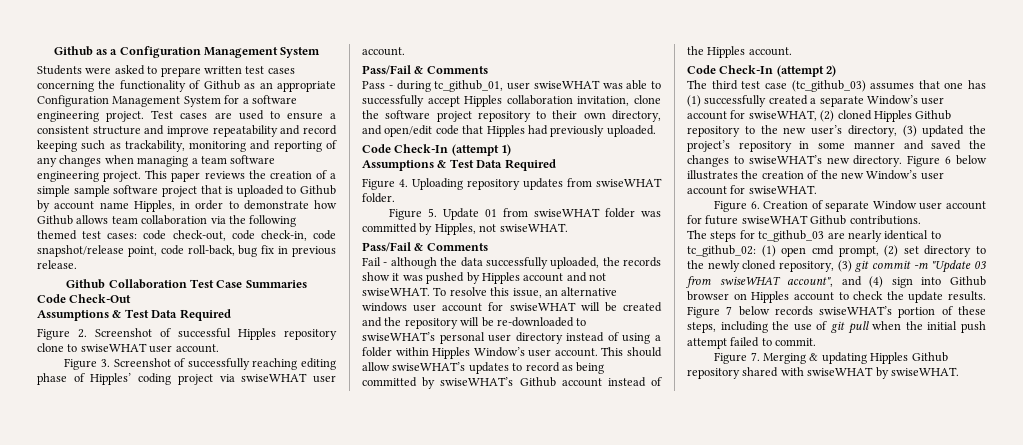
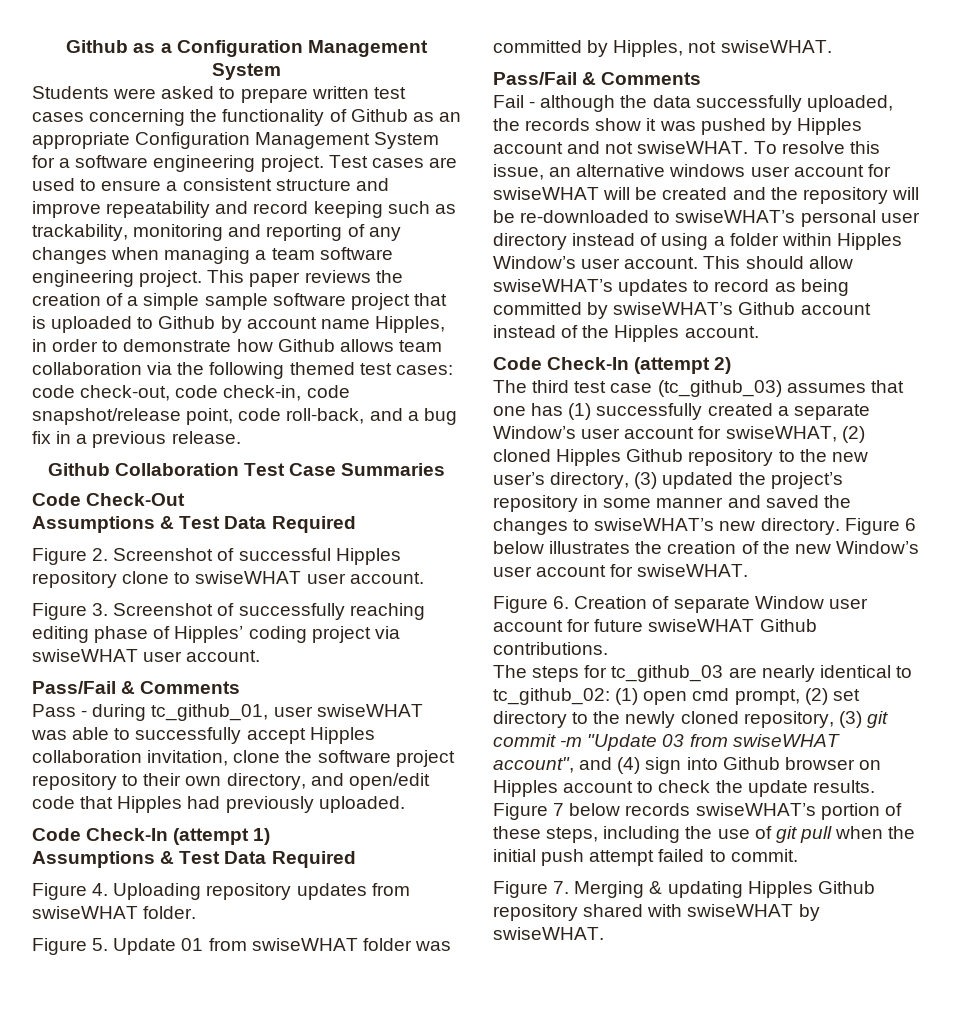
(235, 250) none -> [369,408,419,421] and a
(289, 250) none -> [76,434,88,444] a

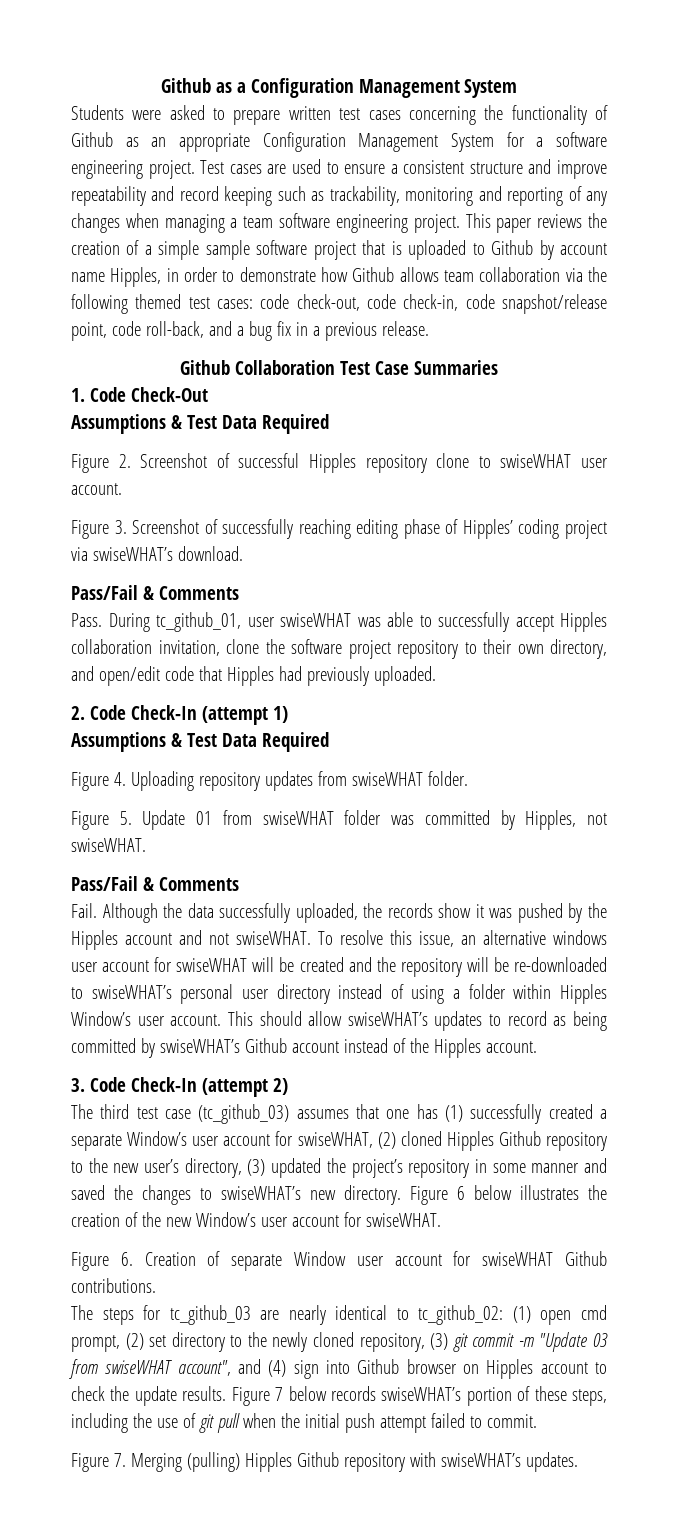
(446, 469) none -> [71,388,85,402] 1.
[32,649,261,662] [32,681,241,694] [32,704,147,721] swiseWHAT user account. // Pass/Fail & Comments // Pass - during -> [92,546,243,561] [71,585,239,600] [71,613,150,632] swiseWHAT’s download. // Pass/Fail & Comments // Pass. During
(405, 804) none -> [71,706,85,720] 2.
[493,95,616,112] Fail - although -> [71,903,158,923] Fail. Although
(792, 126) none -> [588,903,607,918] the
(759, 332) none -> [71,1078,85,1092] 3.
[594,619,644,632] future -> (472, 1258) none
[649,881,875,898] [493,904,820,921] [493,927,604,940] & updating Hipples Github repository shared with swiseWHAT by swiseWHAT. -> [186,1452,578,1472] (pulling) Hipples Github repository with swiseWHAT’s updates.

